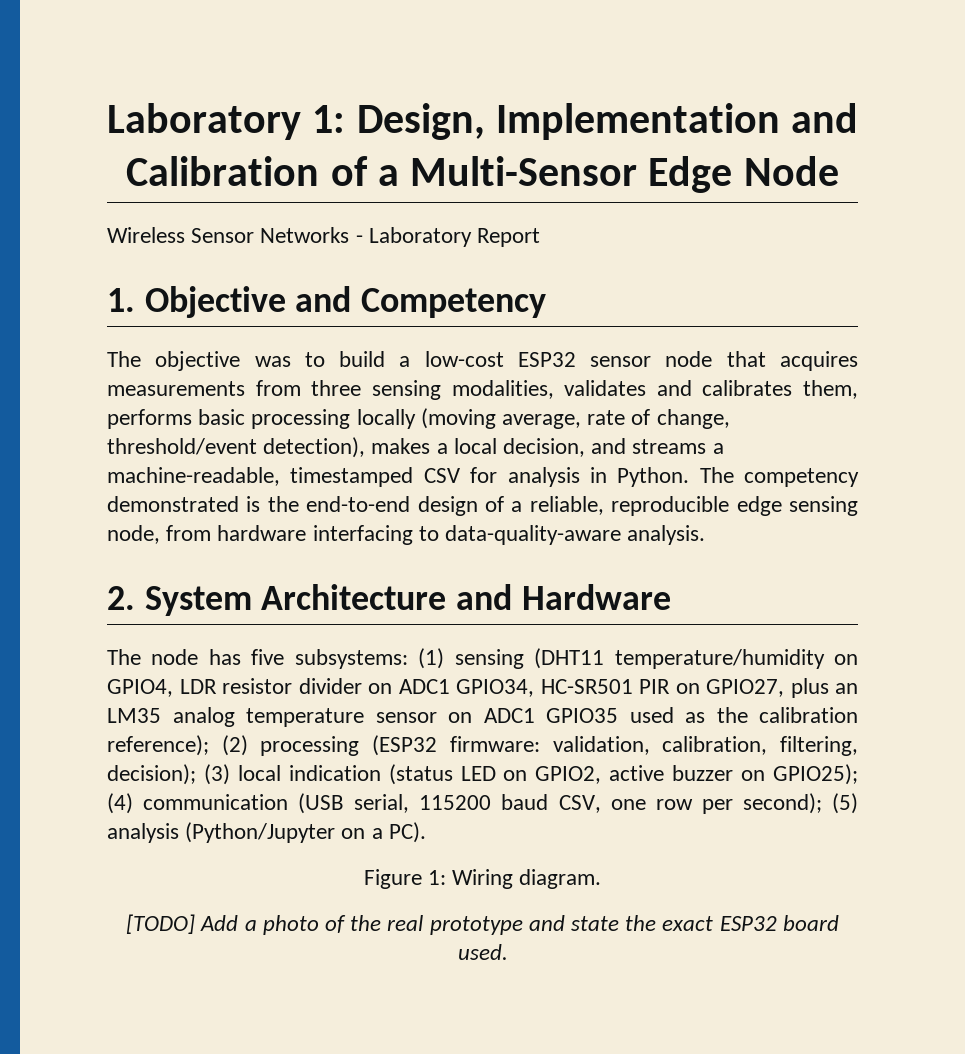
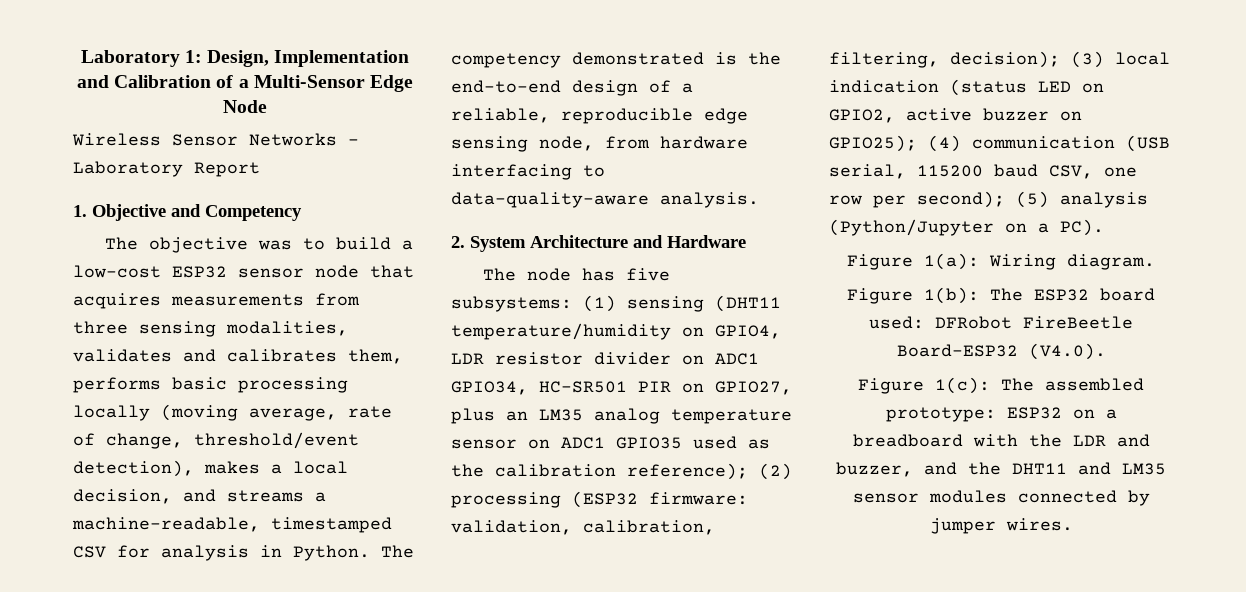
[427,870,446,885] 1: -> [924,253,979,270] 1(a):
[126,914,839,935] [457,944,508,960] [TODO] Add a photo of the real prototype and state the exact ESP32 board used. -> [847,287,1155,304] [869,316,1133,329] [896,343,1106,360] [858,377,1144,394] [885,407,1117,422] [852,434,1150,447] [836,462,1166,477] [852,490,1150,506] [929,518,1073,534] Figure 1(b): The ESP32 board used: DFRobot FireBeetle Board-ESP32 (V4.0). // Figure 1(c): The assembled prototype: ESP32 on a breadboard with the LDR and buzzer, and the DHT11 and LM35 sensor modules connected by jumper wires.

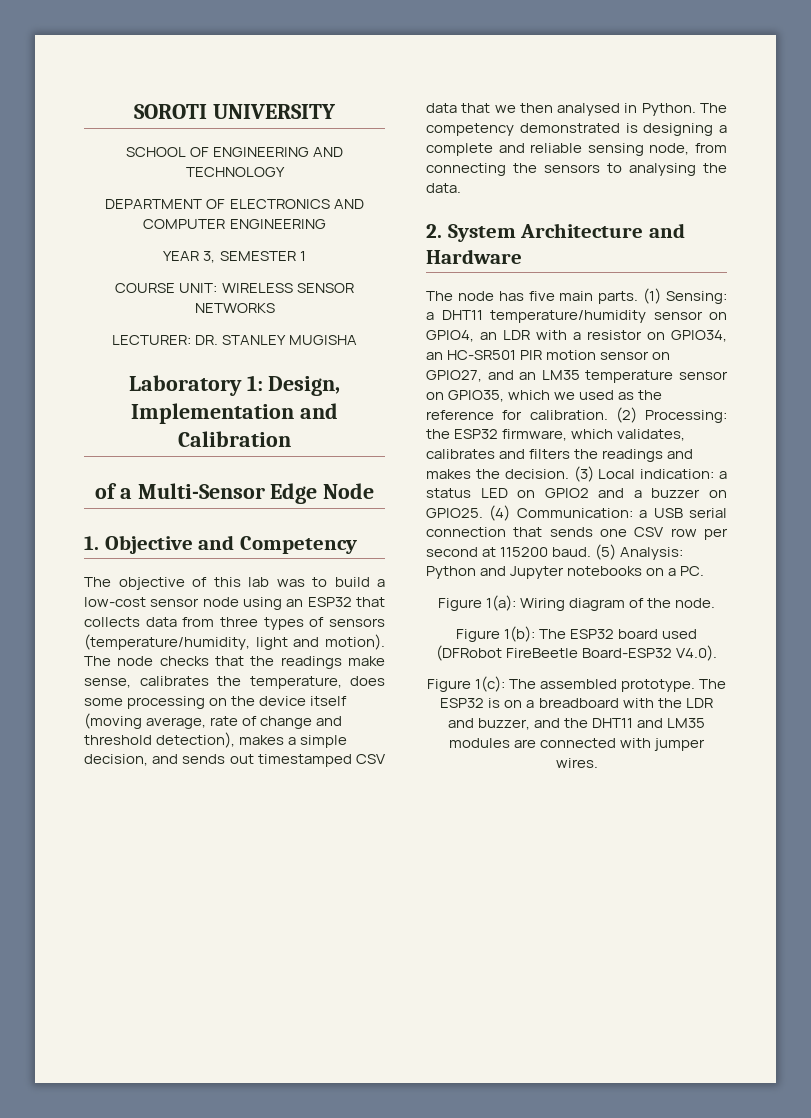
(80, 58) none -> [134,104,336,119] [125,147,344,157] [185,167,285,177] [105,199,364,209] [143,219,326,229] [163,251,306,263] [115,283,354,293] [194,303,275,313] [111,335,358,345] SOROTI UNIVERSITY // SCHOOL OF ENGINEERING AND TECHNOLOGY // DEPARTMENT OF ELECTRONICS AND COMPUTER ENGINEERING // YEAR 3, SEMESTER 1 // COURSE UNIT: WIRELESS SENSOR NETWORKS // LECTURER: DR. STANLEY MUGISHA //
(212, 81) none -> (291, 439) //
[72,133,359,146] [73,161,260,177] // Wireless Sensor Networks - Laboratory Report -> (375, 491) none
(248, 245) none -> [192,577,269,587] of this lab
[172,266,227,278] ESP32 -> (146, 602) none
[370,265,414,278] [73,293,360,309] [73,321,348,337] [73,349,403,364] [73,377,348,393] [73,405,150,421] that acquires measurements from three sensing modalities, validates and calibrates them, performs basic processing locally -> [243,597,385,610] [84,617,385,630] [84,634,386,650] [84,656,385,669] [84,676,385,689] [84,696,348,709] using an ESP32 that collects data from three types of sensors (temperature/humidity, light and motion). The node checks that the readings make sense, calibrates the temperature, does some processing on the device itself
[106,432,359,449] change, threshold/event -> [260,716,343,729] [84,735,152,745] change and threshold
[293,461,348,474] local -> [300,735,348,748] simple
[227,490,326,502] [72,517,392,533] [73,545,249,561] streams a machine-readable, timestamped CSV for analysis -> [182,754,385,767] [426,103,621,116] sends out timestamped CSV data that we then analysed
[748,52,781,65] [451,80,693,96] [451,108,748,124] [451,136,748,152] [451,164,605,180] [451,192,759,208] the end-to-end design of a reliable, reproducible edge sensing node, from hardware interfacing to data-quality-aware analysis. -> [643,123,727,136] [426,143,727,156] [426,163,727,176] [426,183,461,193] designing a complete and reliable sensing node, from connecting the sensors to analysing the data.
[451,295,781,312] [451,323,781,340] [451,352,759,365] [451,381,671,395] subsystems: (1) sensing (DHT11 temperature/humidity on GPIO4, LDR resistor divider on ADC1 GPIO34, HC-SR501 PIR -> [559,288,727,304] [426,310,727,323] [426,330,727,342] [426,350,650,360] main parts. (1) Sensing: a DHT11 temperature/humidity sensor on GPIO4, an LDR with a resistor on GPIO34, an HC-SR501 PIR motion sensor
[451,408,495,424] plus -> [487,370,514,380] and
[594,408,660,424] analog -> (580, 375) none
[561,436,770,449] [451,463,792,480] [451,491,748,508] [451,520,715,535] [829,51,1170,68] [829,79,1104,96] [829,108,1082,123] [829,135,1170,152] [829,164,1137,179] [829,191,1148,208] [829,219,1104,236] ADC1 GPIO35 used as the calibration reference); (2) processing (ESP32 firmware: validation, calibration, filtering, decision); (3) local indication (status LED on GPIO2, active buzzer on GPIO25); (4) communication (USB serial, 115200 baud CSV, one row per second); (5) analysis (Python/Jupyter on a PC). -> [448,390,663,402] [426,407,727,423] [426,429,686,441] [426,449,694,462] [426,466,727,482] [426,488,727,498] [426,505,727,521] [426,527,728,540] [426,544,684,560] [426,566,705,579] GPIO35, which we used as the reference for calibration. (2) Processing: the ESP32 firmware, which validates, calibrates and filters the readings and makes the decision. (3) Local indication: a status LED on GPIO2 and a buzzer on GPIO25. (4) Communication: a USB serial connection that sends one CSV row per second at 115200 baud. (5) Analysis: Python and Jupyter notebooks on a PC.
[1067,254,1155,270] diagram. -> [569,598,716,611] diagram of the node.
[869,316,1012,329] used: DFRobot -> [662,629,698,639] [435,645,502,661] used (DFRobot
[1028,343,1106,360] (V4.0). -> [676,645,718,661] V4.0).
[885,407,1062,422] prototype: ESP32 -> [621,679,727,692] [440,698,501,708] prototype. The ESP32 is
[852,490,1150,506] sensor modules connected by -> [448,738,652,748] modules are connected with

